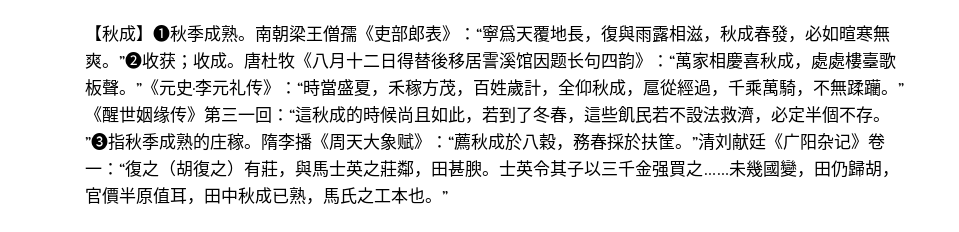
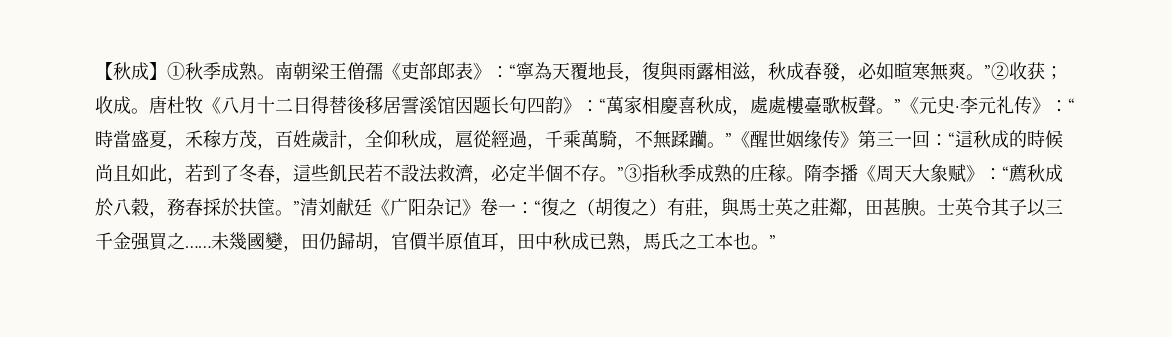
[153,25,170,42] ❶ -> [167,62,185,80] ①
[499,25,516,42] 爲 -> [534,62,552,80] 為
[119,52,142,69] ”❷ -> [984,62,1009,80] ”②
[85,133,108,150] ”❸ -> [617,164,642,182] ”③

